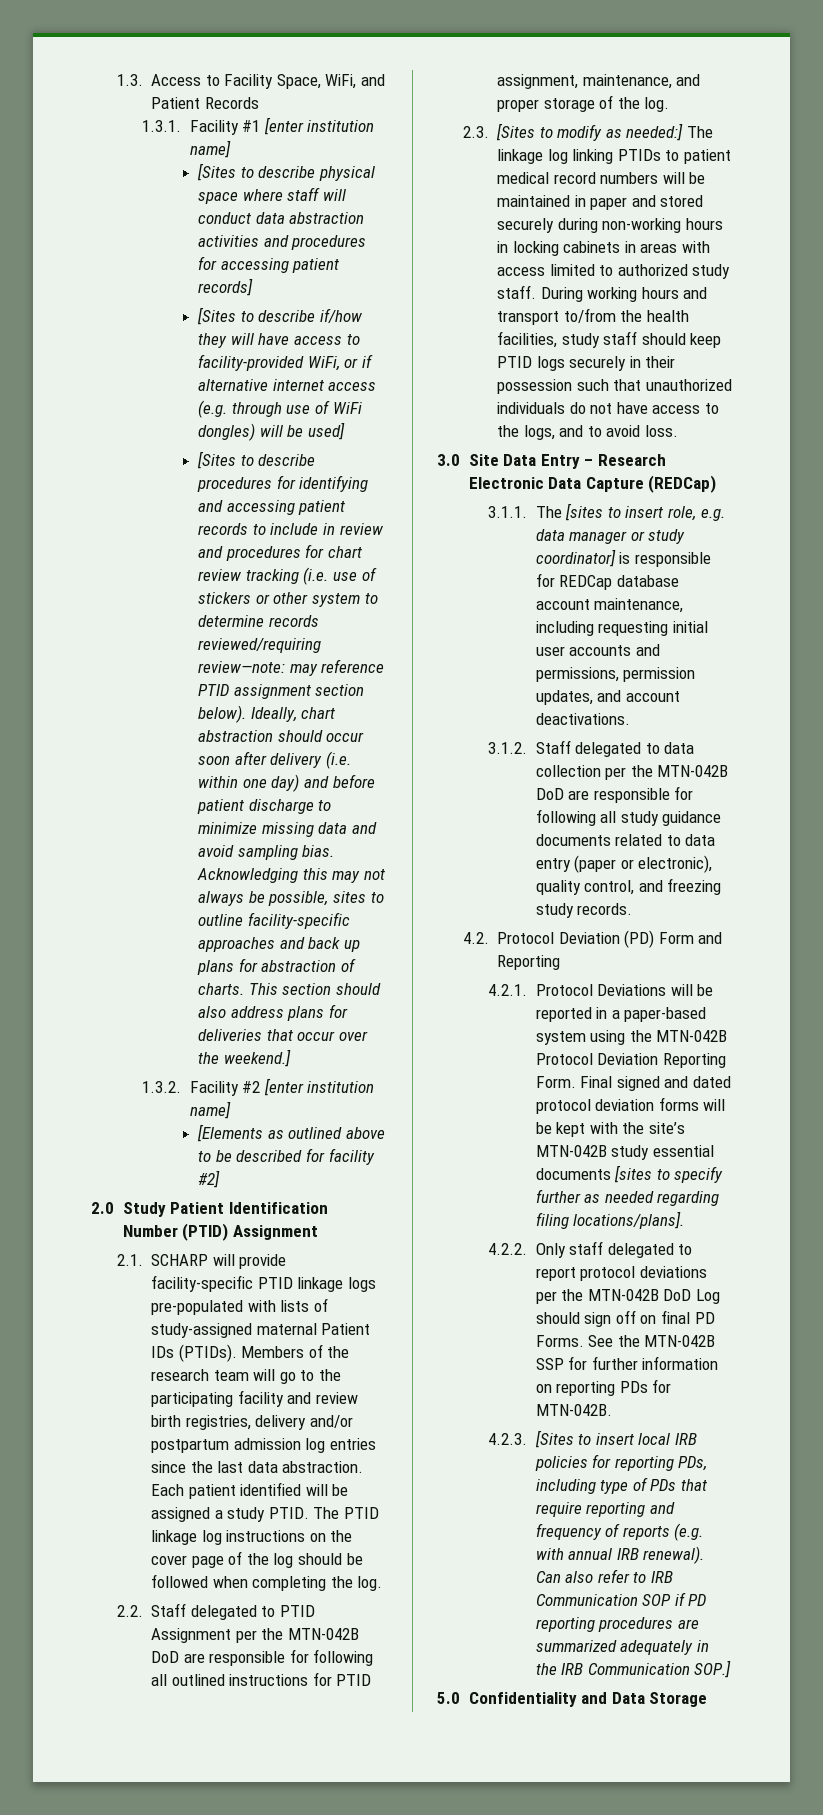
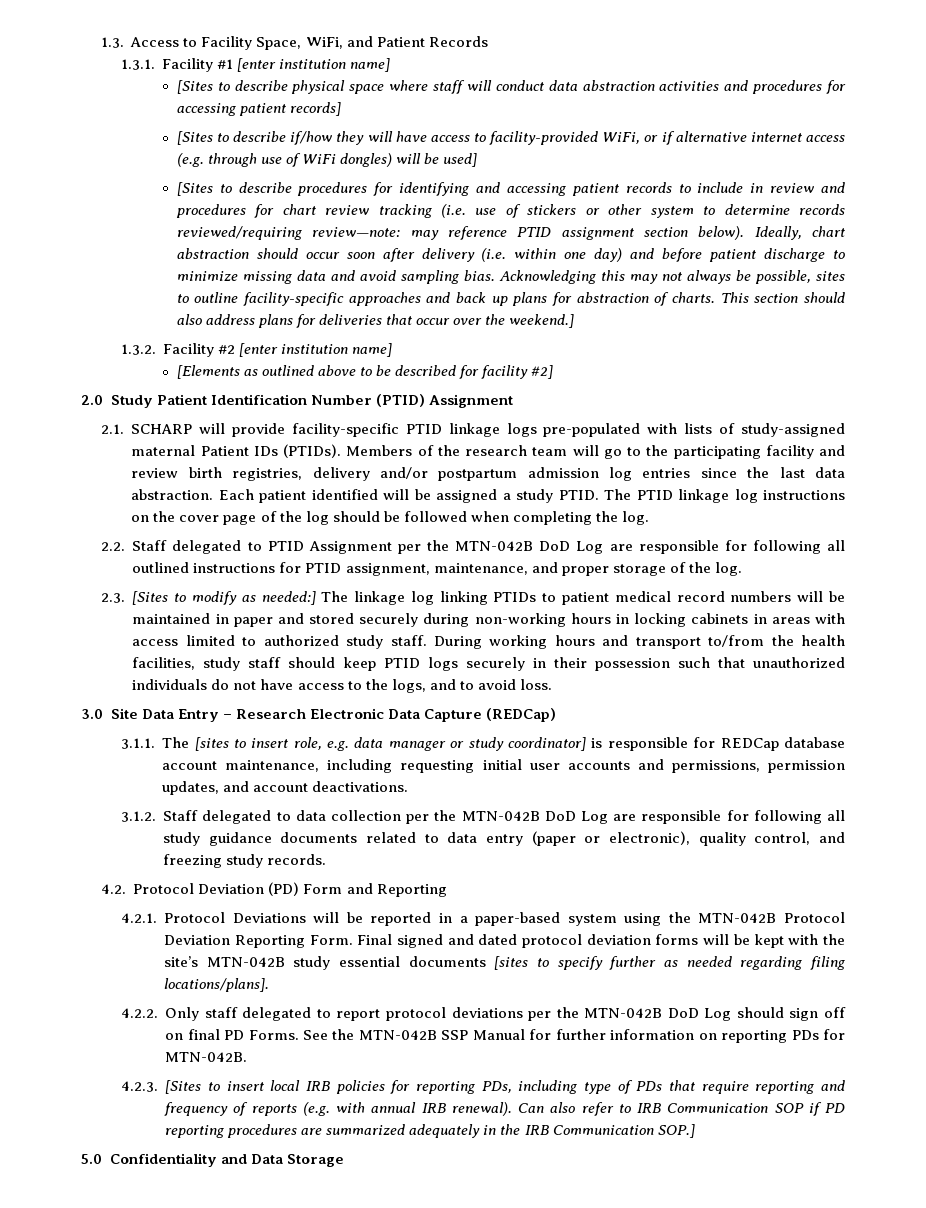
(180, 1657) none -> [576,541,604,554] Log
(564, 794) none -> [580,811,608,824] Log
(564, 1364) none -> [472,1029,525,1040] Manual

